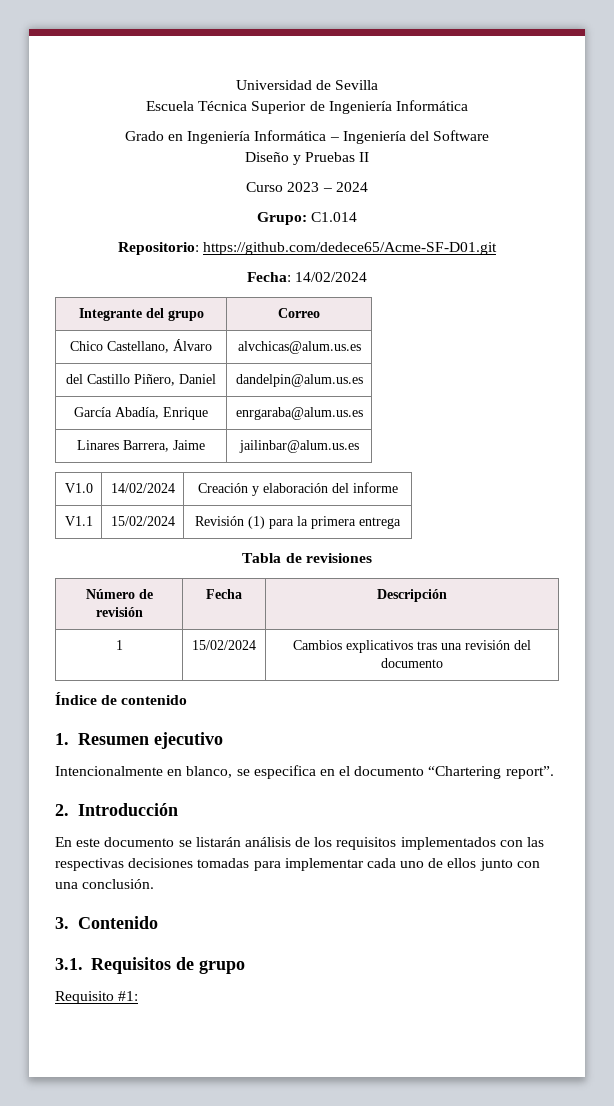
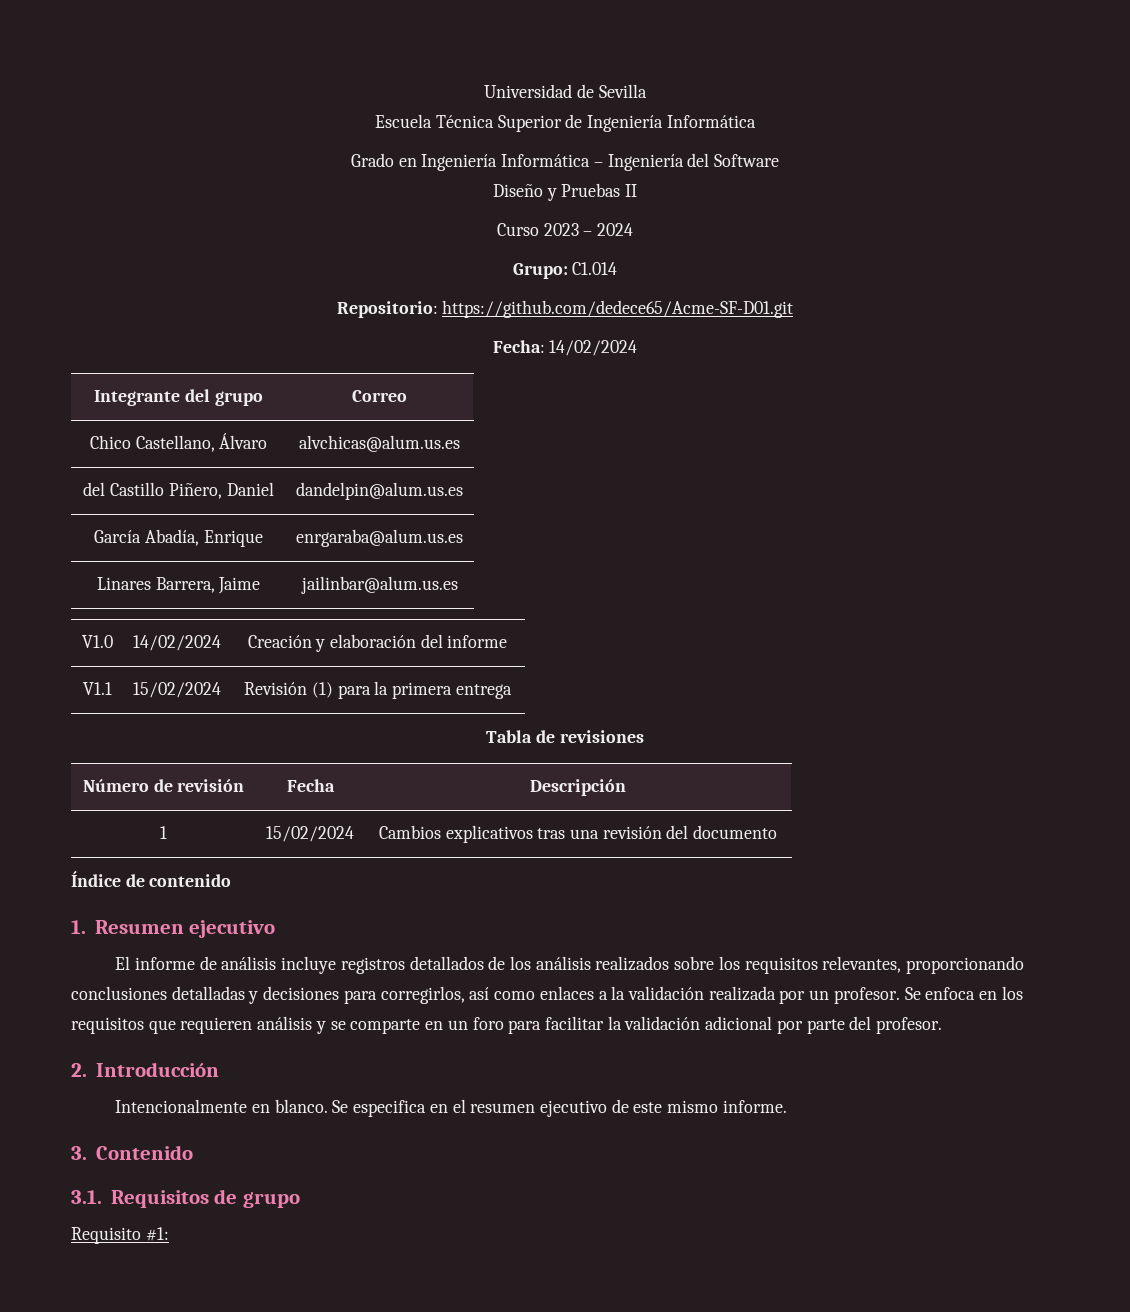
[55,765,554,779] [55,803,179,816] [55,837,545,850] [55,858,540,871] [55,879,155,889] Intencionalmente en blanco, se especifica en el documento “Chartering report”. // 2. Introducción // En este documento se listarán análisis de los requisitos implementados con las respectivas decisiones tomadas para implementar cada uno de ellos junto con una conclusión. -> [115,956,1025,974] [71,986,1023,1004] [71,1016,943,1034] [71,1062,219,1077] [115,1099,787,1117] El informe de análisis incluye registros detallados de los análisis realizados sobre los requisitos relevantes, proporcionando conclusiones detalladas y decisiones para corregirlos, así como enlaces a la validación realizada por un profesor. Se enfoca en los requisitos que requieren análisis y se comparte en un foro para facilitar la validación adicional por parte del profesor. // 2. Introducción // Intencionalmente en blanco. Se especifica en el resumen ejecutivo de este mismo informe.

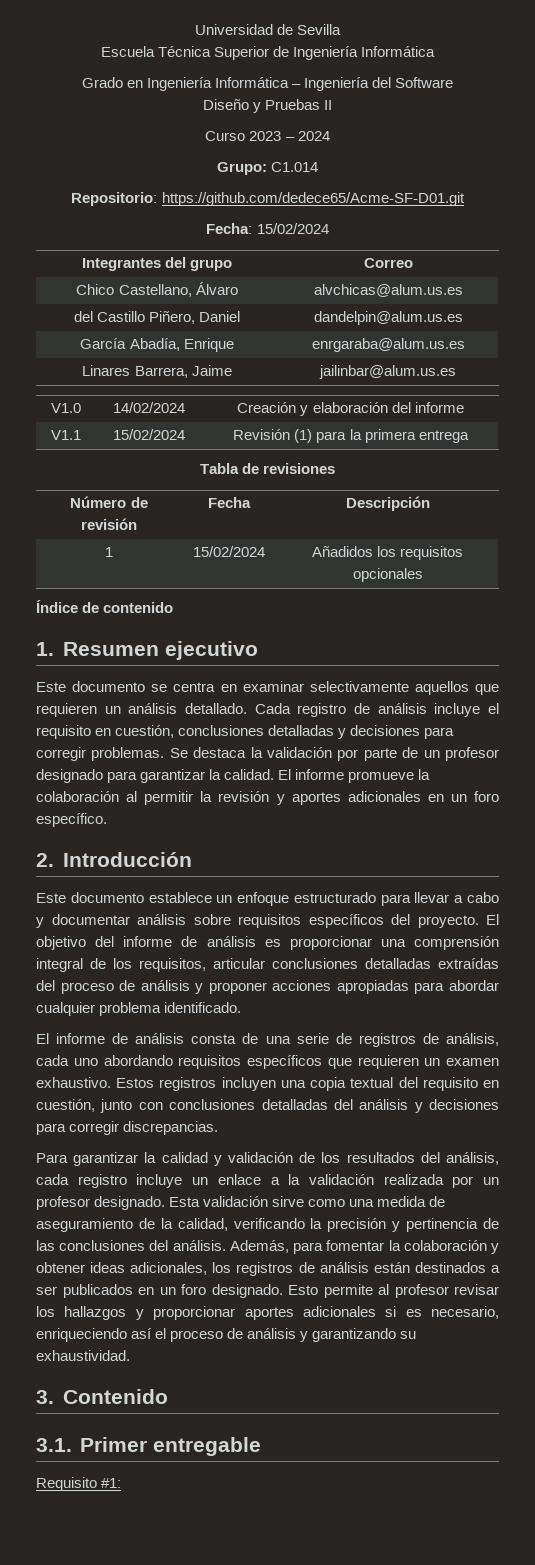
[549,340,638,356] [94,390,181,406] 14/02/2024 // Integrante -> [256,223,329,234] [81,258,161,271] 15/02/2024 // Integrantes
[378,825,778,843] Cambios explicativos tras una revisión del documento -> [311,546,464,560] [352,568,423,582] Añadidos los requisitos opcionales
[115,956,1025,974] El informe de análisis incluye registros detallados de los análisis realizados sobre los requisitos relevantes, proporcionando -> [36,681,499,695] [36,703,500,717] [36,725,175,739] Este documento se centra en examinar selectivamente aquellos que requieren un análisis detallado. Cada registro de análisis incluye el requisito en cuestión,
[380,986,594,1004] corregirlos, así como enlaces -> [36,747,499,761] [36,769,431,783] [36,791,500,805] [36,813,107,827] [36,852,192,867] [36,892,499,906] [36,914,499,928] [36,936,499,950] [36,958,499,972] [36,980,499,994] [36,1002,242,1016] [36,1033,499,1047] [36,1055,499,1069] [36,1077,500,1091] [36,1099,499,1113] [36,1121,219,1135] [36,1152,499,1166] [36,1174,261,1188] corregir problemas. Se destaca la validación por parte de un profesor designado para garantizar la calidad. El informe promueve la colaboración al permitir la revisión y aportes adicionales en un foro específico. // 2. Introducción // Este documento establece un enfoque estructurado para llevar a cabo y documentar análisis sobre requisitos específicos del proyecto. El objetivo del informe de análisis es proporcionar una comprensión integral de los requisitos, articular conclusiones detalladas extraídas del proceso de análisis y proponer acciones apropiadas para abordar cualquier problema identificado. // El informe de análisis consta de una serie de registros de análisis, cada uno abordando requisitos específicos que requieren un examen exhaustivo. Estos registros incluyen una copia textual del requisito en cuestión, junto con conclusiones detalladas del análisis y decisiones para corregir discrepancias. // Para garantizar la calidad y validación de los resultados del análisis, cada registro incluye un enlace
[833,986,1023,1004] [71,1016,943,1034] [71,1062,219,1077] [115,1099,787,1117] profesor. Se enfoca en los requisitos que requieren análisis y se comparte en un foro para facilitar la validación adicional por parte del profesor. // 2. Introducción // Intencionalmente en blanco. Se especifica en el resumen ejecutivo de este mismo informe. -> [36,1196,446,1210] [36,1218,500,1232] [36,1240,500,1254] [36,1262,500,1276] [36,1284,499,1298] [36,1306,499,1320] [36,1328,417,1342] [36,1350,130,1361] profesor designado. Esta validación sirve como una medida de aseguramiento de la calidad, verificando la precisión y pertinencia de las conclusiones del análisis. Además, para fomentar la colaboración y obtener ideas adicionales, los registros de análisis están destinados a ser publicados en un foro designado. Esto permite al profesor revisar los hallazgos y proporcionar aportes adicionales si es necesario, enriqueciendo así el proceso de análisis y garantizando su exhaustividad.
[110,1189,300,1208] Requisitos de grupo -> [79,1437,261,1456] Primer entregable

